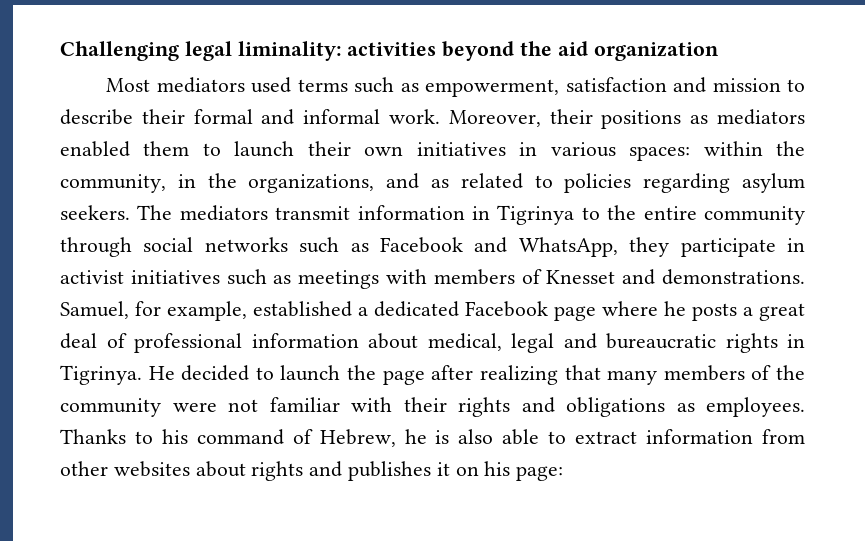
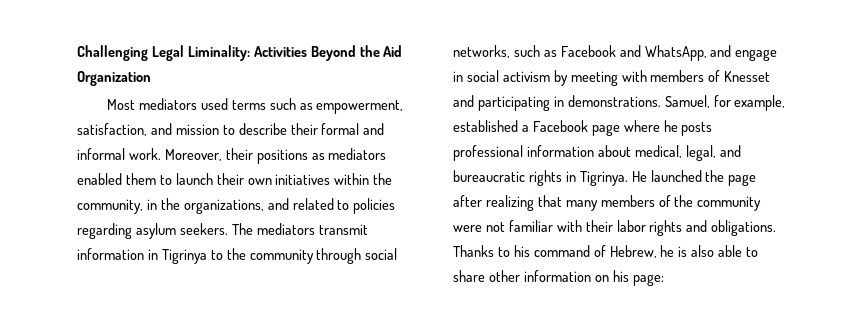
[184,41,719,61] legal liminality: activities beyond the aid organization -> [151,45,403,61] [77,71,151,86] Legal Liminality: Activities Beyond the Aid Organization
[565,77,667,92] satisfaction -> [77,123,147,136] satisfaction,
[519,142,691,161] in various spaces: -> (331, 179) none
[431,179,449,188] as -> (289, 204) none
[643,206,697,220] entire -> (246, 254) none
[204,237,288,252] networks -> [453,45,510,58] networks,
[629,237,805,257] [60,269,380,289] they participate in activist initiatives such as meetings -> [710,45,778,61] [453,70,618,86] and engage in social activism by meeting
(656, 277) none -> [477,96,564,111] participating in
[374,301,459,317] dedicated -> (529, 128) none
[743,303,805,321] [60,333,127,349] a great deal of -> (713, 129) none
[511,333,554,353] legal -> [685,145,716,161] legal,
[181,365,341,381] decided to launch -> [650,170,702,182] launched
[458,397,805,417] rights and obligations as employees. -> [616,220,777,236] labor rights and obligations.
[575,429,805,444] [60,461,450,481] extract information from other websites about rights and publishes it -> [453,270,591,282] share other information

